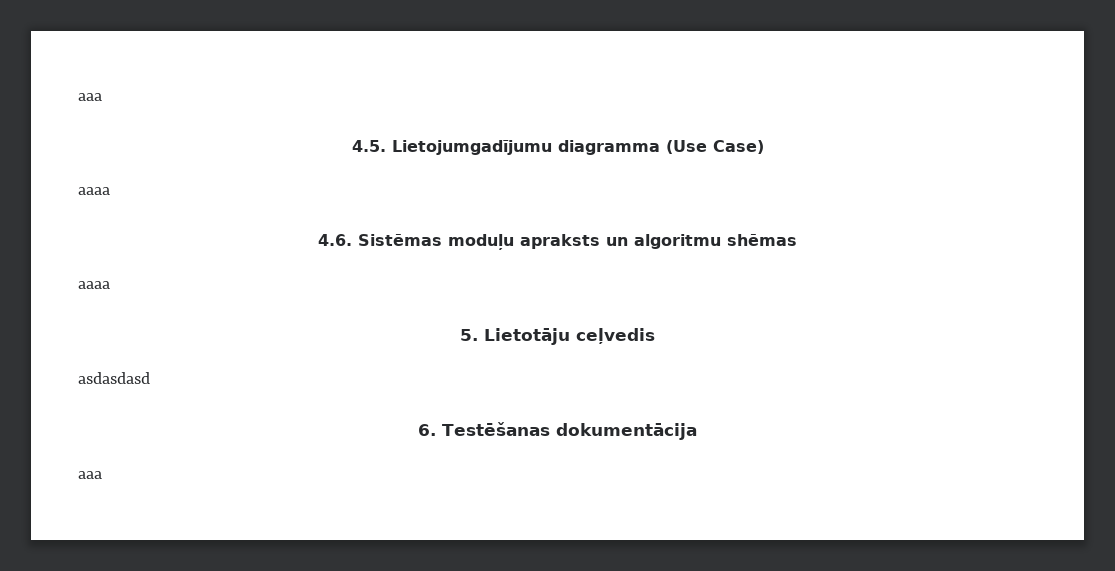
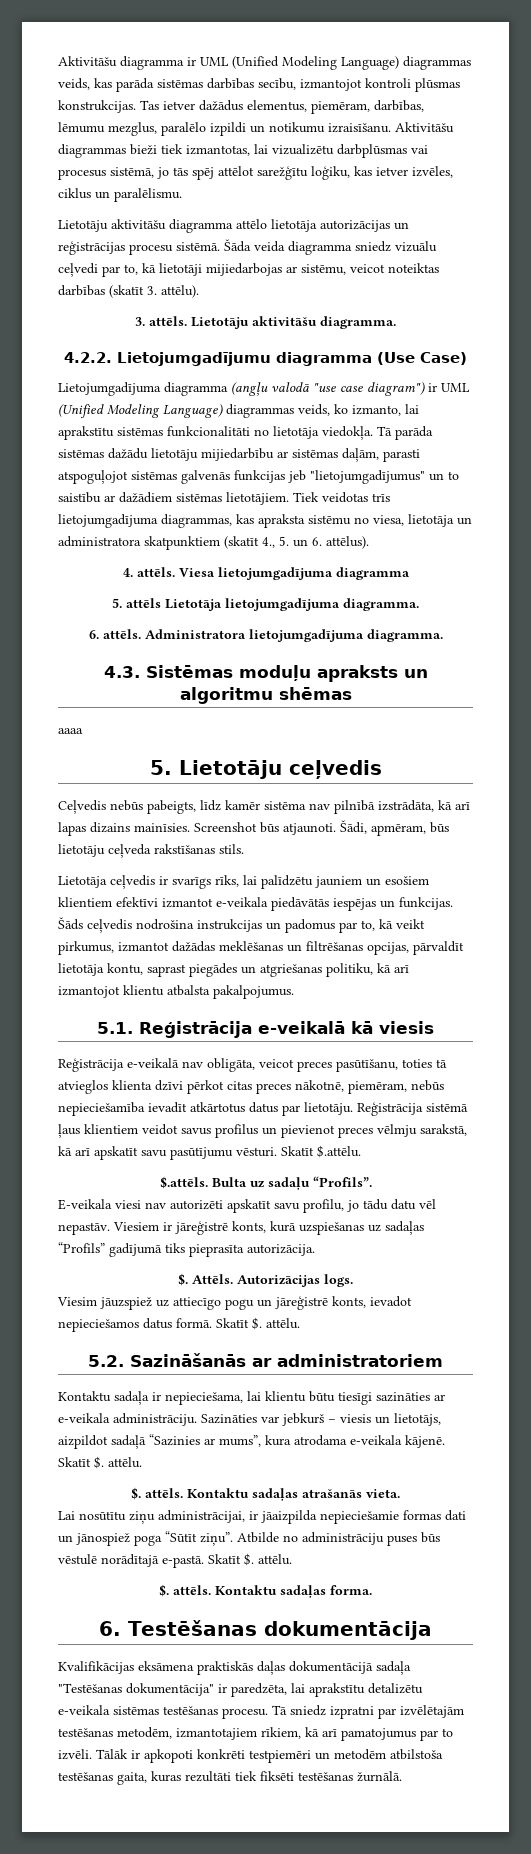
[78,93,102,101] [351,140,764,155] [78,187,110,195] [318,234,352,246] aaa // 4.5. Lietojumgadījumu diagramma (Use Case) // aaaa // 4.6. -> [58,56,471,70] [58,78,460,92] [58,100,424,114] [58,122,454,136] [58,144,428,158] [58,166,453,180] [58,188,182,202] [58,219,409,233] [58,239,437,255] [58,263,439,277] [58,285,199,298] [135,316,396,329] [64,352,467,366] [58,382,470,396] [58,404,419,418] [58,426,433,440] [58,448,420,462] [58,470,459,484] [58,492,390,505] [58,514,472,528] [58,536,369,550] [122,567,410,580] [112,598,419,611] [88,629,443,642] [103,666,140,678] Aktivitāšu diagramma ir UML (Unified Modeling Language) diagrammas veids, kas parāda sistēmas darbības secību, izmantojot kontroli plūsmas konstrukcijas. Tas ietver dažādus elementus, piemēram, darbības, lēmumu mezglus, paralēlo izpildi un notikumu izraisīšanu. Aktivitāšu diagrammas bieži tiek izmantotas, lai vizualizētu darbplūsmas vai procesus sistēmā, jo tās spēj attēlot sarežģītu loģiku, kas ietver izvēles, ciklus un paralēlismu. // Lietotāju aktivitāšu diagramma attēlo lietotāja autorizācijas un reģistrācijas procesu sistēmā. Šāda veida diagramma sniedz vizuālu ceļvedi par to, kā lietotāji mijiedarbojas ar sistēmu, veicot noteiktas darbības (skatīt 3. attēlu). // 3. attēls. Lietotāju aktivitāšu diagramma. // 4.2.2. Lietojumgadījumu diagramma (Use Case) // Lietojumgadījuma diagramma (angļu valodā "use case diagram") ir UML (Unified Modeling Language) diagrammas veids, ko izmanto, lai aprakstītu sistēmas funkcionalitāti no lietotāja viedokļa. Tā parāda sistēmas dažādu lietotāju mijiedarbību ar sistēmas daļām, parasti atspoguļojot sistēmas galvenās funkcijas jeb "lietojumgadījumus" un to saistību ar dažādiem sistēmas lietotājiem. Tiek veidotas trīs lietojumgadījuma diagrammas, kas apraksta sistēmu no viesa, lietotāja un administratora skatpunktiem (skatīt 4., 5. un 6. attēlus). // 4. attēls. Viesa lietojumgadījuma diagramma // 5. attēls Lietotāja lietojumgadījuma diagramma. // 6. attēls. Administratora lietojumgadījuma diagramma. // 4.3.
[78,372,150,384] [418,422,697,440] [78,471,102,479] asdasdasd // 6. Testēšanas dokumentācija // aaa -> [58,800,470,814] [58,820,449,836] [58,844,244,858] [58,875,429,889] [58,897,453,911] [58,917,425,933] [58,941,464,955] [58,963,409,977] [58,985,294,999] [97,1021,434,1038] [58,1058,447,1072] [58,1080,444,1094] [58,1102,468,1116] [58,1124,467,1138] [58,1145,361,1160] [159,1176,372,1190] [58,1199,436,1213] [58,1221,424,1235] [58,1242,315,1257] [178,1273,353,1287] [57,1296,412,1310] [58,1317,300,1332] [88,1353,443,1367] [58,1391,445,1405] [58,1413,441,1426] [58,1434,445,1449] [58,1456,142,1469] [131,1487,400,1501] [58,1510,466,1524] [58,1531,440,1546] [58,1553,292,1568] [159,1584,372,1598] [98,1620,433,1640] [58,1661,411,1675] [58,1683,423,1697] [58,1705,464,1719] [58,1727,453,1741] [58,1749,443,1763] [58,1771,402,1785] Ceļvedis nebūs pabeigts, līdz kamēr sistēma nav pilnībā izstrādāta, kā arī lapas dizains mainīsies. Screenshot būs atjaunoti. Šādi, apmēram, būs lietotāju ceļveda rakstīšanas stils. // Lietotāja ceļvedis ir svarīgs rīks, lai palīdzētu jauniem un esošiem klientiem efektīvi izmantot e-veikala piedāvātās iespējas un funkcijas. Šāds ceļvedis nodrošina instrukcijas un padomus par to, kā veikt pirkumus, izmantot dažādas meklēšanas un filtrēšanas opcijas, pārvaldīt lietotāja kontu, saprast piegādes un atgriešanas politiku, kā arī izmantojot klientu atbalsta pakalpojumus. // 5.1. Reģistrācija e-veikalā kā viesis // Reģistrācija e-veikalā nav obligāta, veicot preces pasūtīšanu, toties tā atvieglos klienta dzīvi pērkot citas preces nākotnē, piemēram, nebūs nepieciešamība ievadīt atkārtotus datus par lietotāju. Reģistrācija sistēmā ļaus klientiem veidot savus profilus un pievienot preces vēlmju sarakstā, kā arī apskatīt savu pasūtījumu vēsturi. Skatīt $.attēlu. // $.attēls. Bulta uz sadaļu “Profils”. // E-veikala viesi nav autorizēti apskatīt savu profilu, jo tādu datu vēl nepastāv. Viesiem ir jāreģistrē konts, kurā uzspiešanas uz sadaļas “Profils” gadījumā tiks pieprasīta autorizācija. // $. Attēls. Autorizācijas logs. // Viesim jāuzspiež uz attiecīgo pogu un jāreģistrē konts, ievadot nepieciešamos datus formā. Skatīt $. attēlu. // 5.2. Sazināšanās ar administratoriem // Kontaktu sadaļa ir nepieciešama, lai klientu būtu tiesīgi sazināties ar e-veikala administrāciju. Sazināties var jebkurš – viesis un lietotājs, aizpildot sadaļā “Sazinies ar mums”, kura atrodama e-veikala kājenē. Skatīt $. attēlu. // $. attēls. Kontaktu sadaļas atrašanās vieta. // Lai nosūtītu ziņu administrācijai, ir jāaizpilda nepieciešamie formas dati un jānospiež poga “Sūtīt ziņu”. Atbilde no administrāciju puses būs vēstulē norādītajā e-pastā. Skatīt $. attēlu. // $. attēls. Kontaktu sadaļas forma. // 6. Testēšanas dokumentācija // Kvalifikācijas eksāmena praktiskās daļas dokumentācijā sadaļa "Testēšanas dokumentācija" ir paredzēta, lai aprakstītu detalizētu e-veikala sistēmas testēšanas procesu. Tā sniedz izpratni par izvēlētajām testēšanas metodēm, izmantotajiem rīkiem, kā arī pamatojumus par to izvēli. Tālāk ir apkopoti konkrēti testpiemēri un metodēm atbilstoša testēšanas gaita, kuras rezultāti tiek fiksēti testēšanas žurnālā.

